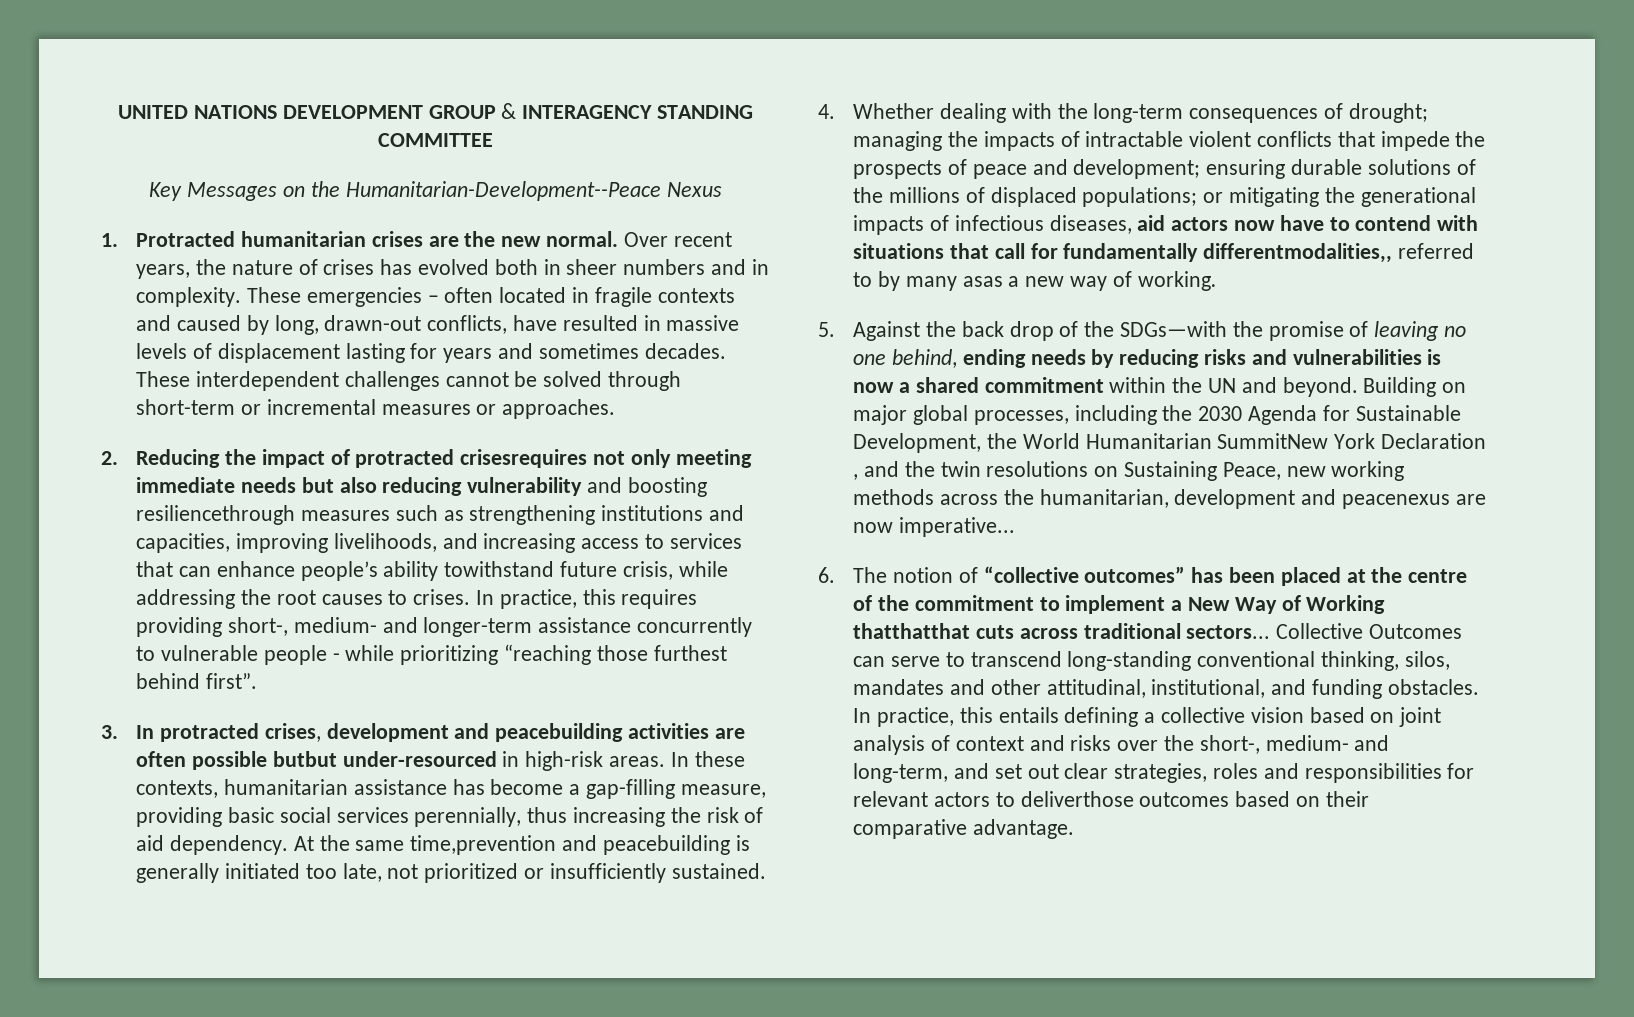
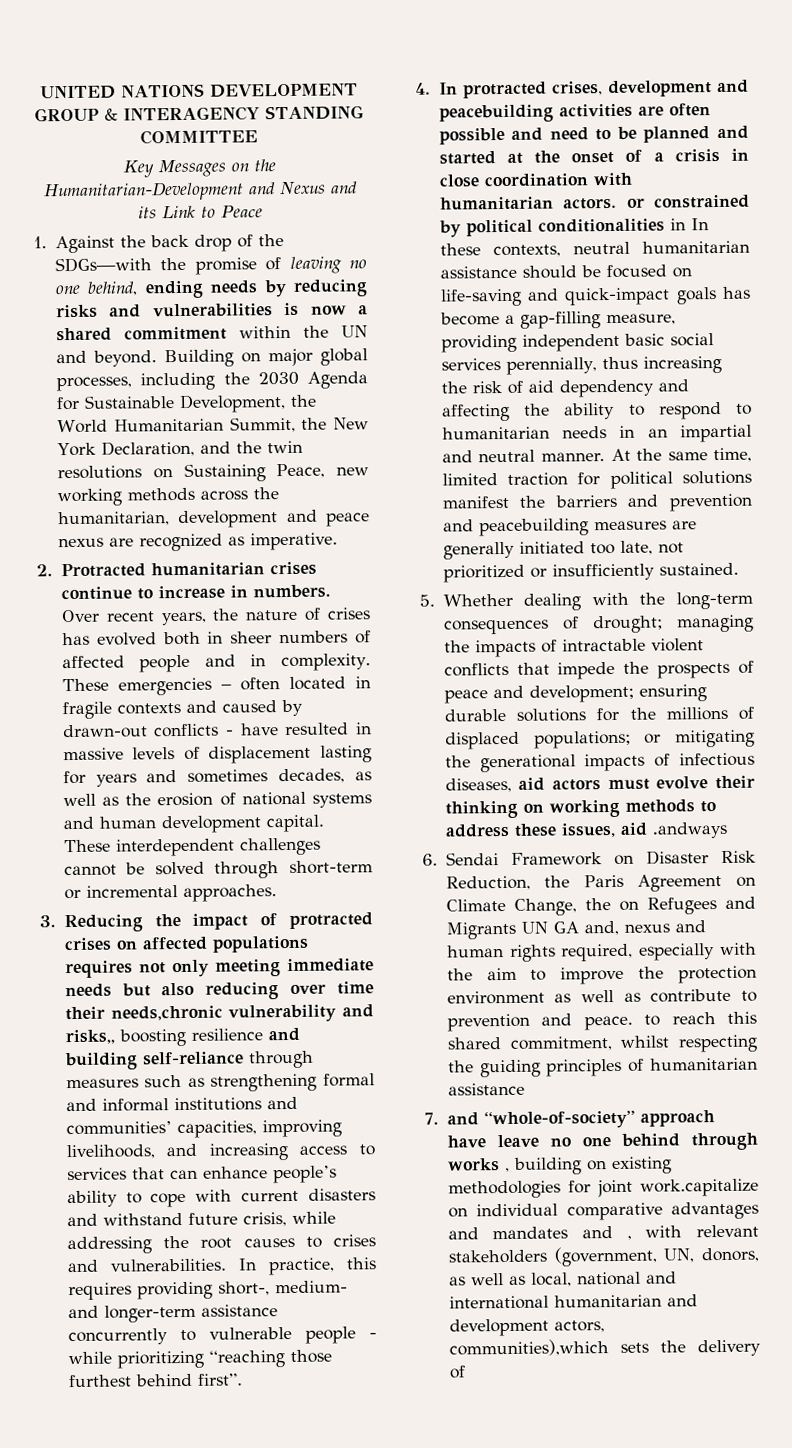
[345,181,661,201] Humanitarian-Development--Peace -> [42,181,276,202] Humanitarian-Development and
[101,231,732,247] [136,259,769,279] [136,287,735,307] [136,315,740,335] [136,343,726,363] [136,371,681,391] [136,399,616,419] [101,449,752,468] [136,477,707,497] [136,505,744,525] [136,533,742,553] [136,561,728,581] [136,589,698,609] [136,617,752,637] [136,644,727,665] [136,673,257,689] [101,723,745,742] [136,751,745,771] [136,779,766,799] [136,807,764,827] [136,835,750,855] [136,863,766,883] [818,103,1428,123] [853,131,1486,151] [853,159,1476,179] [853,187,1476,207] [853,215,1479,235] [853,243,1474,263] [853,271,1217,291] [818,322,835,337] // 1. Protracted humanitarian crises are the new normal. Over recent years, the nature of crises has evolved both in sheer numbers and in complexity. These emergencies – often located in fragile contexts and caused by long, drawn-out conflicts, have resulted in massive levels of displacement lasting for years and sometimes decades. These interdependent challenges cannot be solved through short-term or incremental measures or approaches. // 2. Reducing the impact of protracted crisesrequires not only meeting immediate needs but also reducing vulnerability and boosting resiliencethrough measures such as strengthening institutions and capacities, improving livelihoods, and increasing access to services that can enhance people’s ability towithstand future crisis, while addressing the root causes to crises. In practice, this requires providing short-, medium- and longer-term assistance concurrently to vulnerable people - while prioritizing “reaching those furthest behind first”. // 3. In protracted crises, development and peacebuilding activities are often possible butbut under-resourced in high-risk areas. In these contexts, humanitarian assistance has become a gap-filling measure, providing basic social services perennially, thus increasing the risk of aid dependency. At the same time,prevention and peacebuilding is generally initiated too late, not prioritized or insufficiently sustained. // 4. Whether dealing with the long-term consequences of drought; managing the impacts of intractable violent conflicts that impede the prospects of peace and development; ensuring durable solutions of the millions of displaced populations; or mitigating the generational impacts of infectious diseases, aid actors now have to contend with situations that call for fundamentally differentmodalities,, referred to by many asas a new way of working. // 5. -> [329,181,358,194] [137,205,263,219] [33,236,47,249] and its Link to Peace // 1.
[1217,433,1486,449] [853,474,859,480] SummitNew York Declaration , -> [229,416,369,433] [57,440,196,457] Summit, the New York Declaration,
[1341,494,1486,509] [853,517,1015,537] [818,566,1468,586] [853,595,1386,614] [853,623,1462,639] [853,651,1450,671] [853,679,1479,699] [853,707,1442,727] [853,735,1390,755] [853,763,1475,783] [853,791,1369,807] [853,819,1074,839] peacenexus are now imperative... // 6. The notion of “collective outcomes” has been placed at the centre of the commitment to implement a New Way of Working thatthatthat cuts across traditional sectors... Collective Outcomes can serve to transcend long-standing conventional thinking, silos, mandates and other attitudinal, institutional, and funding obstacles. In practice, this entails defining a collective vision based on joint analysis of context and risks over the short-, medium- and long-term, and set out clear strategies, roles and responsibilities for relevant actors to deliverthose outcomes based on their comparative advantage. -> [326,512,370,527] [58,532,339,552] [36,561,317,578] [60,584,331,601] [60,607,371,626] [61,630,371,646] [61,653,372,673] [61,676,372,696] [61,699,303,720] [61,722,372,739] [62,745,372,764] [62,768,372,787] [62,791,372,808] [62,814,324,834] [63,837,321,857] [63,860,373,879] [63,884,277,902] [39,912,373,933] [63,935,309,953] [64,958,374,979] [64,981,374,1000] [64,1004,374,1023] [64,1027,300,1047] [64,1050,314,1071] [65,1073,375,1092] [65,1096,298,1112] [65,1119,342,1139] [65,1143,375,1161] [66,1165,337,1184] [66,1188,376,1208] [66,1211,336,1227] [66,1234,376,1255] [66,1257,377,1276] [67,1280,348,1301] [67,1304,278,1323] [67,1326,377,1346] [67,1349,332,1369] [68,1373,243,1388] [415,79,749,99] [438,103,711,123] [438,125,749,145] [438,148,749,165] [438,172,633,188] [439,194,750,211] [438,218,709,238] [439,240,750,258] [439,264,692,279] [439,286,751,307] [439,311,676,329] [440,333,714,353] [440,355,722,375] [440,379,689,398] [441,401,752,422] [441,424,752,443] [441,447,752,463] [441,470,752,490] [441,493,753,512] [442,518,697,537] [442,540,684,560] [442,562,739,583] [419,591,753,611] [443,614,754,635] [443,638,704,658] [443,660,754,680] [443,684,707,704] [443,706,754,722] [444,729,755,750] [444,752,755,773] [444,775,755,793] [444,799,716,819] [444,821,728,839] [422,850,756,866] [445,873,756,892] [445,896,756,916] [445,920,706,940] [446,942,757,962] [446,965,757,985] [446,988,757,1005] [446,1011,757,1032] [446,1034,758,1053] [447,1057,758,1078] [447,1082,525,1096] [424,1110,715,1130] [446,1132,758,1151] [447,1156,672,1175] [447,1178,759,1199] [447,1201,759,1221] [447,1224,759,1240] [447,1246,759,1267] [448,1271,677,1287] [448,1294,698,1310] [448,1318,605,1337] [448,1339,761,1357] [448,1365,466,1379] peace nexus are recognized as imperative. // 2. Protracted humanitarian crises continue to increase in numbers. Over recent years, the nature of crises has evolved both in sheer numbers of affected people and in complexity. These emergencies – often located in fragile contexts and caused by drawn-out conflicts - have resulted in massive levels of displacement lasting for years and sometimes decades, as well as the erosion of national systems and human development capital. These interdependent challenges cannot be solved through short-term or incremental approaches. // 3. Reducing the impact of protracted crises on affected populations requires not only meeting immediate needs but also reducing over time their needs,chronic vulnerability and risks,, boosting resilience and building self-reliance through measures such as strengthening formal and informal institutions and communities’ capacities, improving livelihoods, and increasing access to services that can enhance people’s ability to cope with current disasters and withstand future crisis, while addressing the root causes to crises and vulnerabilities. In practice, this requires providing short-, medium- and longer-term assistance concurrently to vulnerable people - while prioritizing “reaching those furthest behind first”. // 4. In protracted crises, development and peacebuilding activities are often possible and need to be planned and started at the onset of a crisis in close coordination with humanitarian actors. or constrained by political conditionalities in In these contexts, neutral humanitarian assistance should be focused on life-saving and quick-impact goals has become a gap-filling measure, providing independent basic social services perennially, thus increasing the risk of aid dependency and affecting the ability to respond to humanitarian needs in an impartial and neutral manner. At the same time, limited traction for political solutions manifest the barriers and prevention and peacebuilding measures are generally initiated too late, not prioritized or insufficiently sustained. // 5. Whether dealing with the long-term consequences of drought; managing the impacts of intractable violent conflicts that impede the prospects of peace and development; ensuring durable solutions for the millions of displaced populations; or mitigating the generational impacts of infectious diseases, aid actors must evolve their thinking on working methods to address these issues, aid .andways // 6. Sendai Framework on Disaster Risk Reduction, the Paris Agreement on Climate Change, the on Refugees and Migrants UN GA and, nexus and human rights required, especially with the aim to improve the protection environment as well as contribute to prevention and peace. to reach this shared commitment, whilst respecting the guiding principles of humanitarian assistance // 7. and “whole-of-society” approach have leave no one behind through works , building on existing methodologies for joint work.capitalize on individual comparative advantages and mandates and , with relevant stakeholders (government, UN, donors, as well as local, national and international humanitarian and development actors, communities),which sets the delivery of

